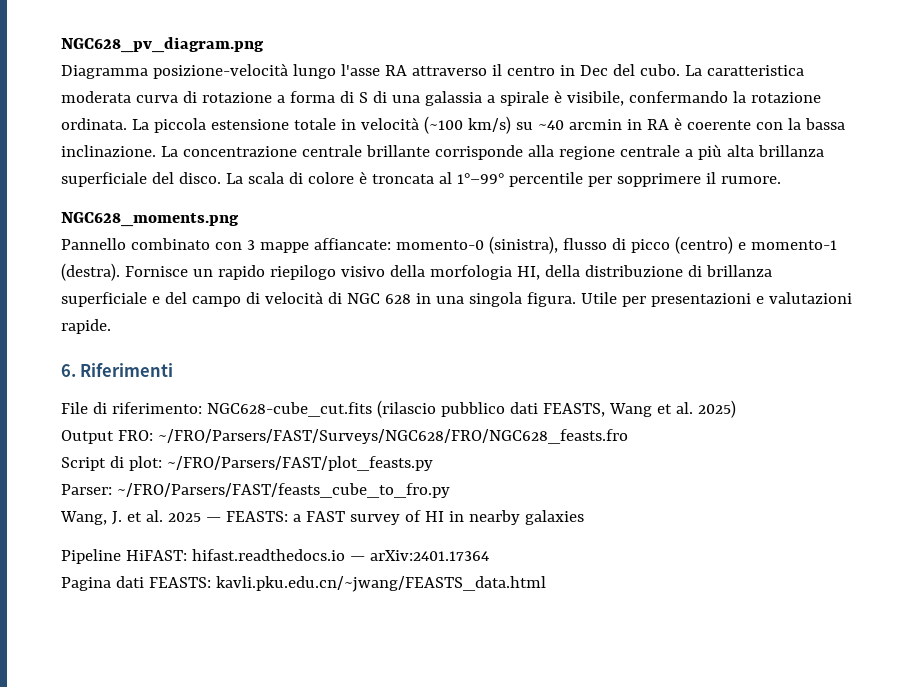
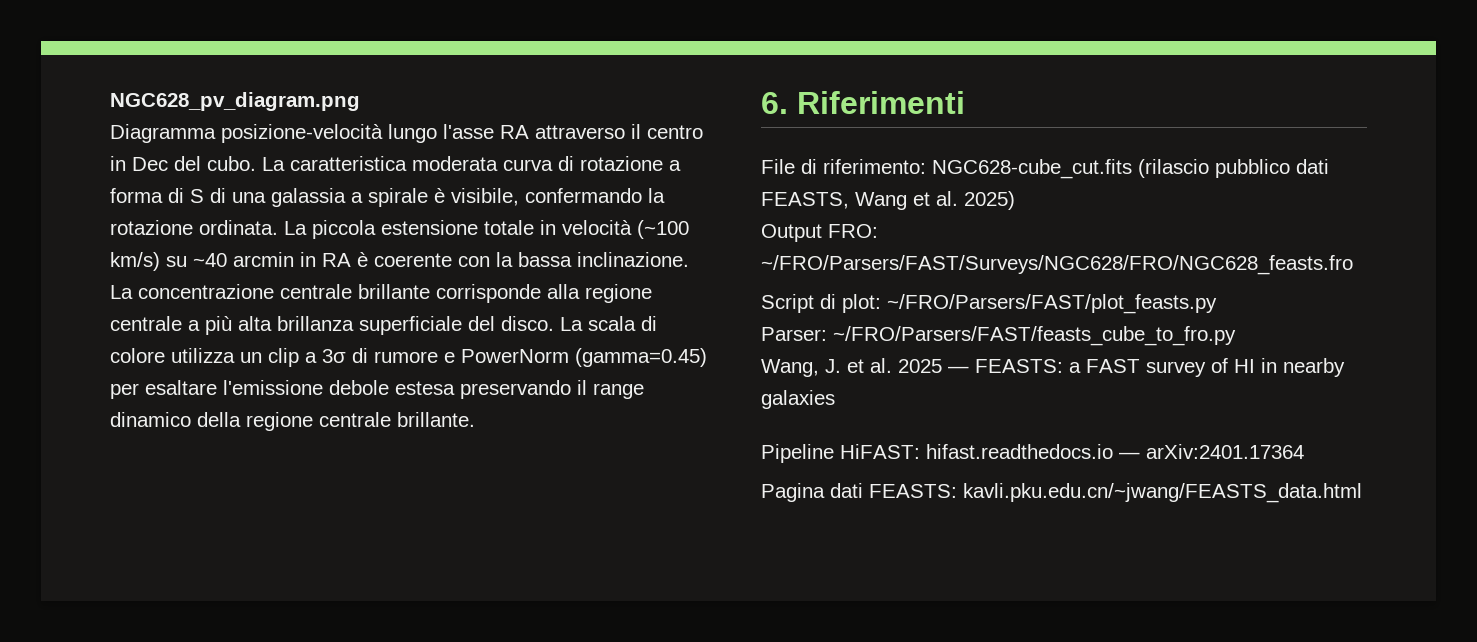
[358,171,781,187] [61,212,239,227] [61,236,837,254] [61,263,772,281] [61,291,852,307] [61,319,111,334] è troncata al 1°–99° percentile per sopprimere il rumore. // NGC628_moments.png // Pannello combinato con 3 mappe affiancate: momento-0 (sinistra), flusso di picco (centro) e momento-1 (destra). Fornisce un rapido riepilogo visivo della morfologia HI, della distribuzione di brillanza superficiale e del campo di velocità di NGC 628 in una singola figura. Utile per presentazioni e valutazioni rapide. -> [171,348,707,367] [110,380,644,399] [110,412,475,431] utilizza un clip a 3σ di rumore e PowerNorm (gamma=0.45) per esaltare l'emissione debole estesa preservando il range dinamico della regione centrale brillante.

